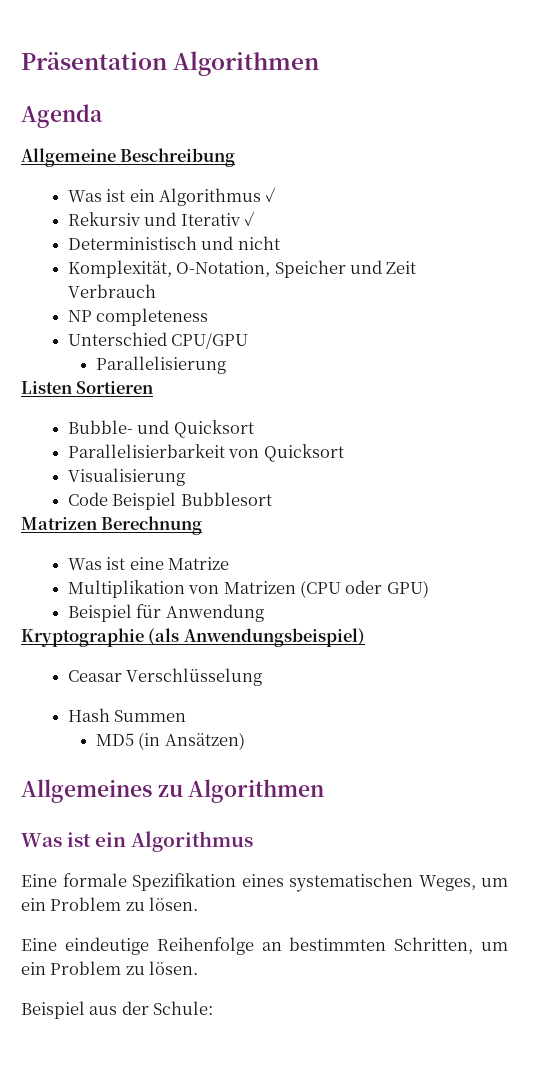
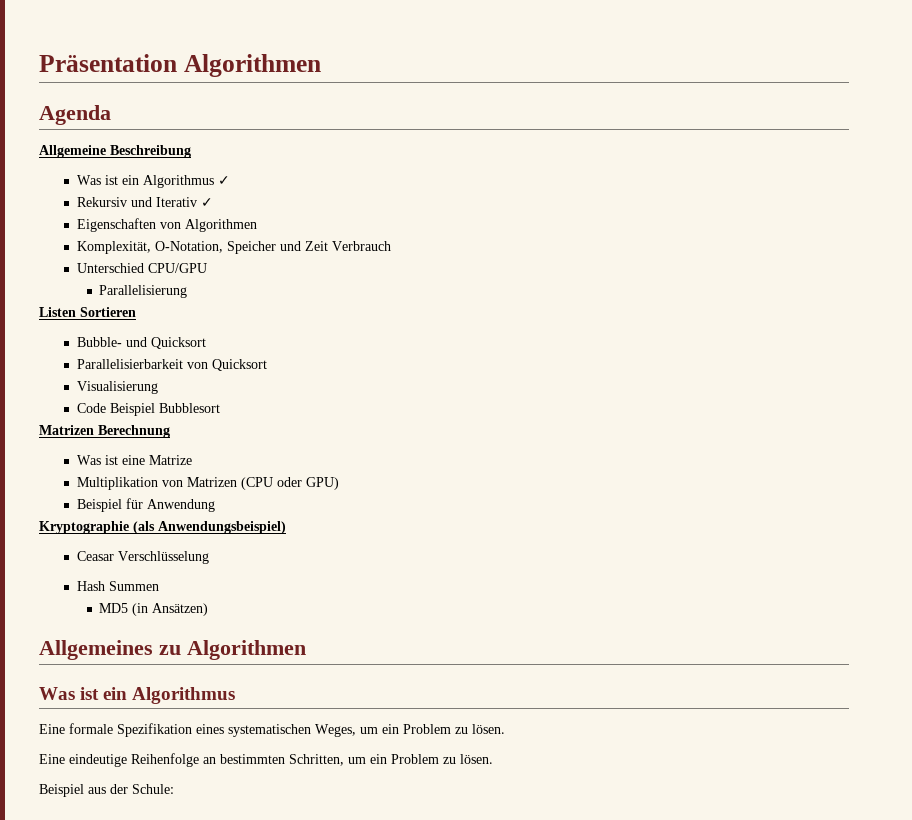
[67,236,280,250] Deterministisch und nicht -> [76,218,257,232] Eigenschaften von Algorithmen
[67,308,209,326] // NP completeness -> (391, 246) none

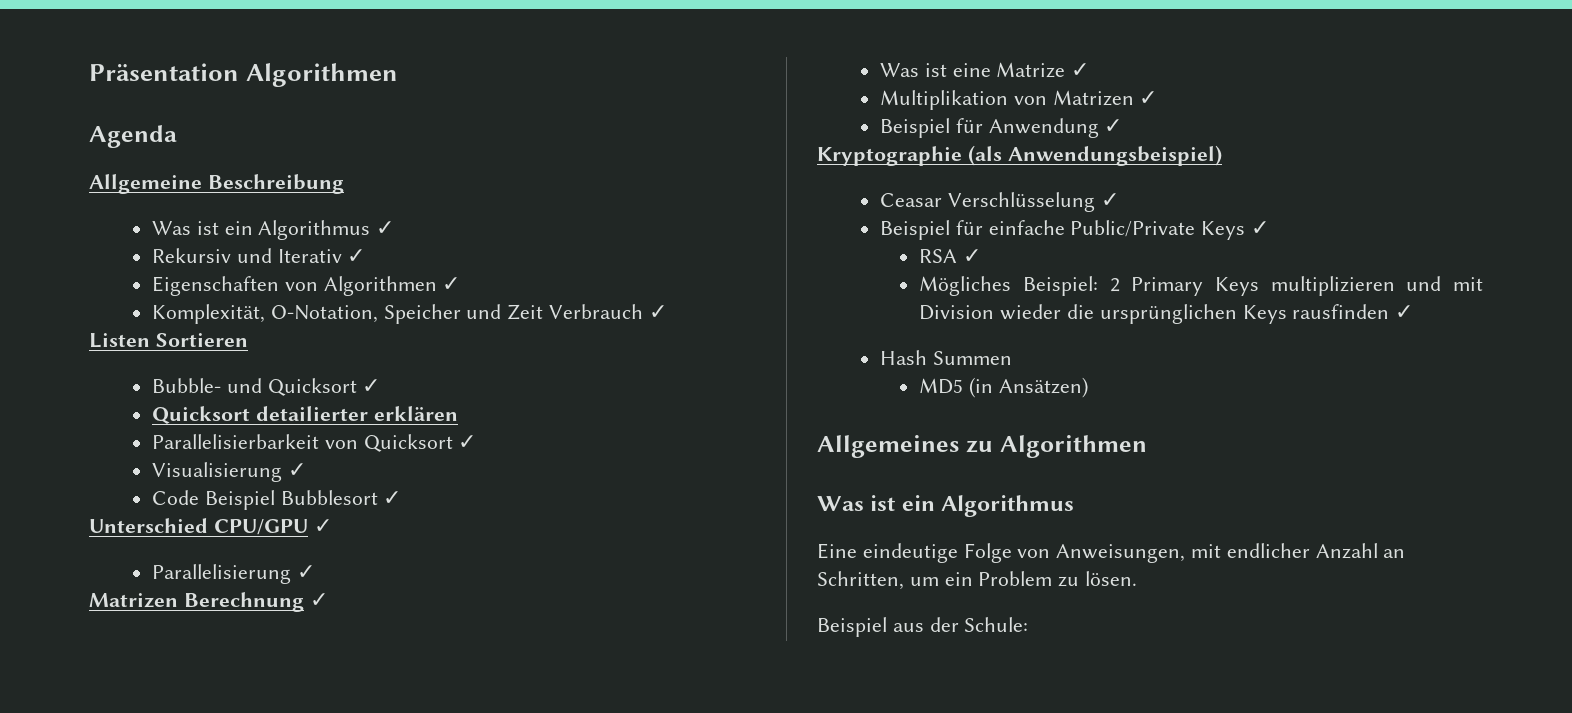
(257, 225) none -> [442,277,461,291] ✓
[76,263,207,273] [99,285,188,298] // Unterschied CPU/GPU // Parallelisierung -> [648,305,667,319] ✓
(206, 343) none -> [362,379,381,393] [152,406,458,424] ✓ // Quicksort detailierter erklären
(267, 365) none -> [458,435,477,449] ✓
(158, 387) none -> [287,463,306,477] ✓
(220, 408) none -> [383,491,402,505] [89,518,332,535] [152,564,315,584] ✓ // Unterschied CPU/GPU ✓ // Parallelisierung ✓
(170, 431) none -> [309,593,328,607] ✓
(192, 460) none -> [1071,63,1090,77] ✓
[240,477,339,490] (CPU oder GPU) -> [1139,91,1158,105] ✓
(215, 505) none -> [1104,119,1123,133] ✓
(209, 557) none -> [1100,193,1119,207] [880,220,1270,240] [919,249,982,263] [919,276,1483,296] [919,304,1414,324] ✓ // Beispiel für einfache Public/Private Keys ✓ // RSA ✓ // Mögliches Beispiel: 2 Primary Keys multiplizieren und mit Division wieder die ursprünglichen Keys rausfinden ✓
[69,723,505,737] [39,753,285,767] formale Spezifikation eines systematischen Weges, um ein Problem zu lösen. // Eine eindeutige Reihenfolge an bestimmten -> [862,543,1406,563] eindeutige Folge von Anweisungen, mit endlicher Anzahl an

